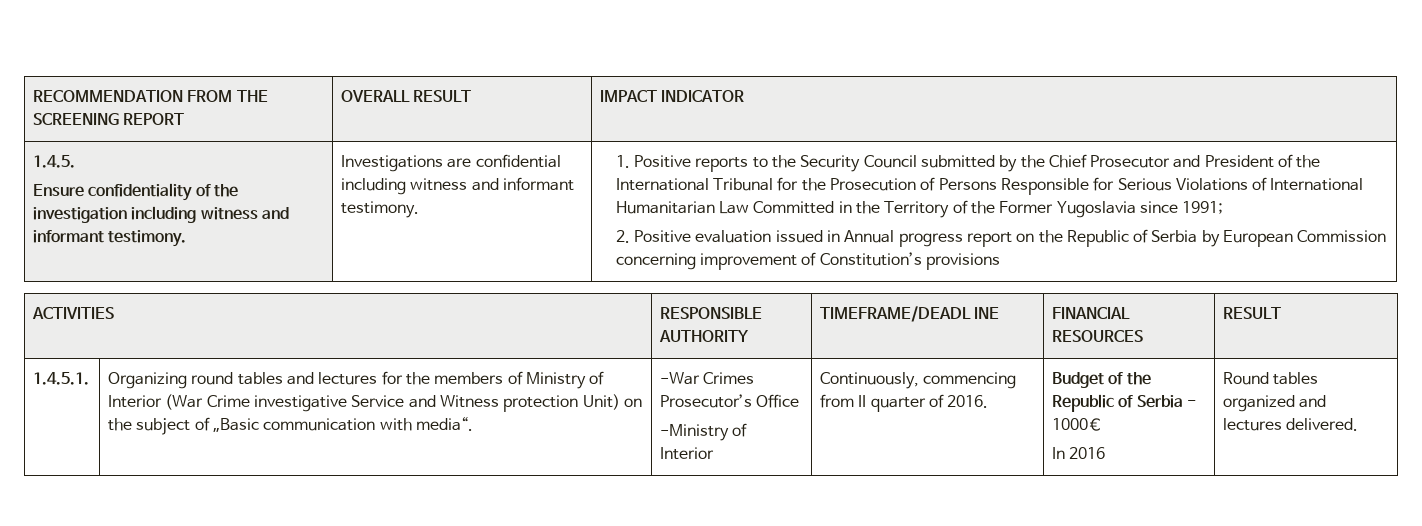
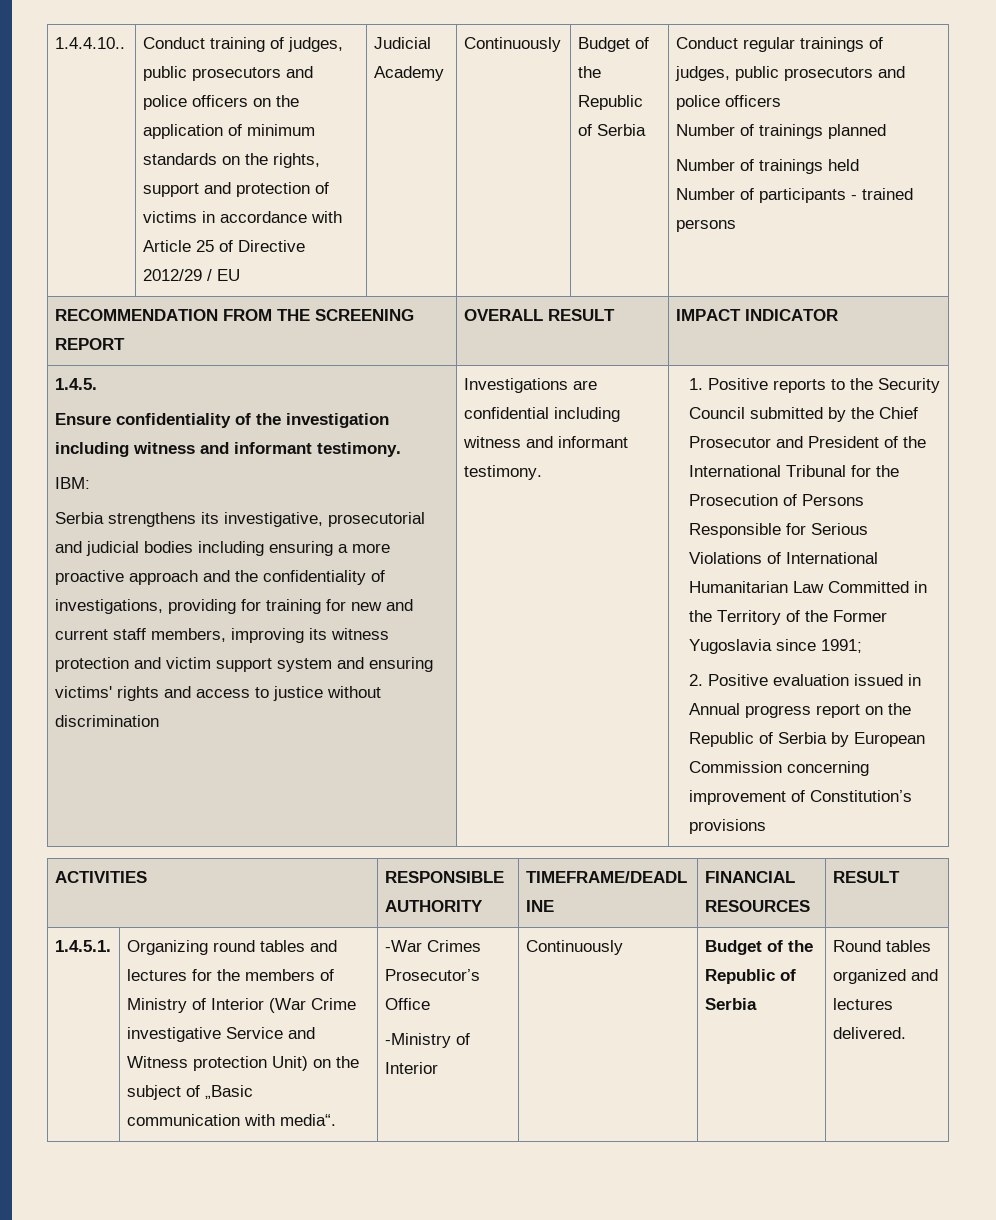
(33, 96) none -> [54,37,125,49] [142,37,343,52] [142,66,313,81] [142,95,299,110] [142,124,315,139] [142,153,320,168] [142,182,329,197] [142,211,342,223] [142,240,305,252] [142,269,240,281] [373,37,431,49] [373,66,444,81] [463,37,561,52] [577,37,649,52] [577,66,601,78] [577,95,643,110] [577,124,646,136] [675,37,883,52] [674,66,905,81] [675,95,781,110] [675,124,886,139] [675,159,859,174] [675,188,913,203] [675,219,736,232] 1.4.4.10.. | Conduct training of judges, public prosecutors and police officers on the application of minimum standards on the rights, support and protection of victims in accordance with Article 25 of Directive 2012/29 / EU | Judicial Academy | Continuously | Budget of the Republic of Serbia | Conduct regular trainings of judges, public prosecutors and police officers // Number of trainings planned // Number of trainings held // Number of participants - trained persons //
(187, 238) none -> [54,477,90,489] [54,512,425,527] [54,541,390,556] [54,570,385,585] [54,599,413,614] [54,628,389,643] [54,657,433,672] [54,686,381,701] [54,715,159,727] // IBM: // Serbia strengthens its investigative, prosecutorial and judicial bodies including ensuring a more proactive approach and the confidentiality of investigations, providing for training for new and current staff members, improving its witness protection and victim support system and ensuring victims' rights and access to justice without discrimination
[820,372,1017,389] [820,394,989,412] [1052,372,1151,388] [1052,394,1197,412] [1052,418,1103,431] [1052,447,1106,459] Continuously, commencing from II quarter of 2016. | Budget of the Republic of Serbia - 1000€ // In 2016 -> [525,940,623,955] [704,940,813,955] [704,969,796,984] [704,998,757,1010] Continuously | Budget of the Republic of Serbia

